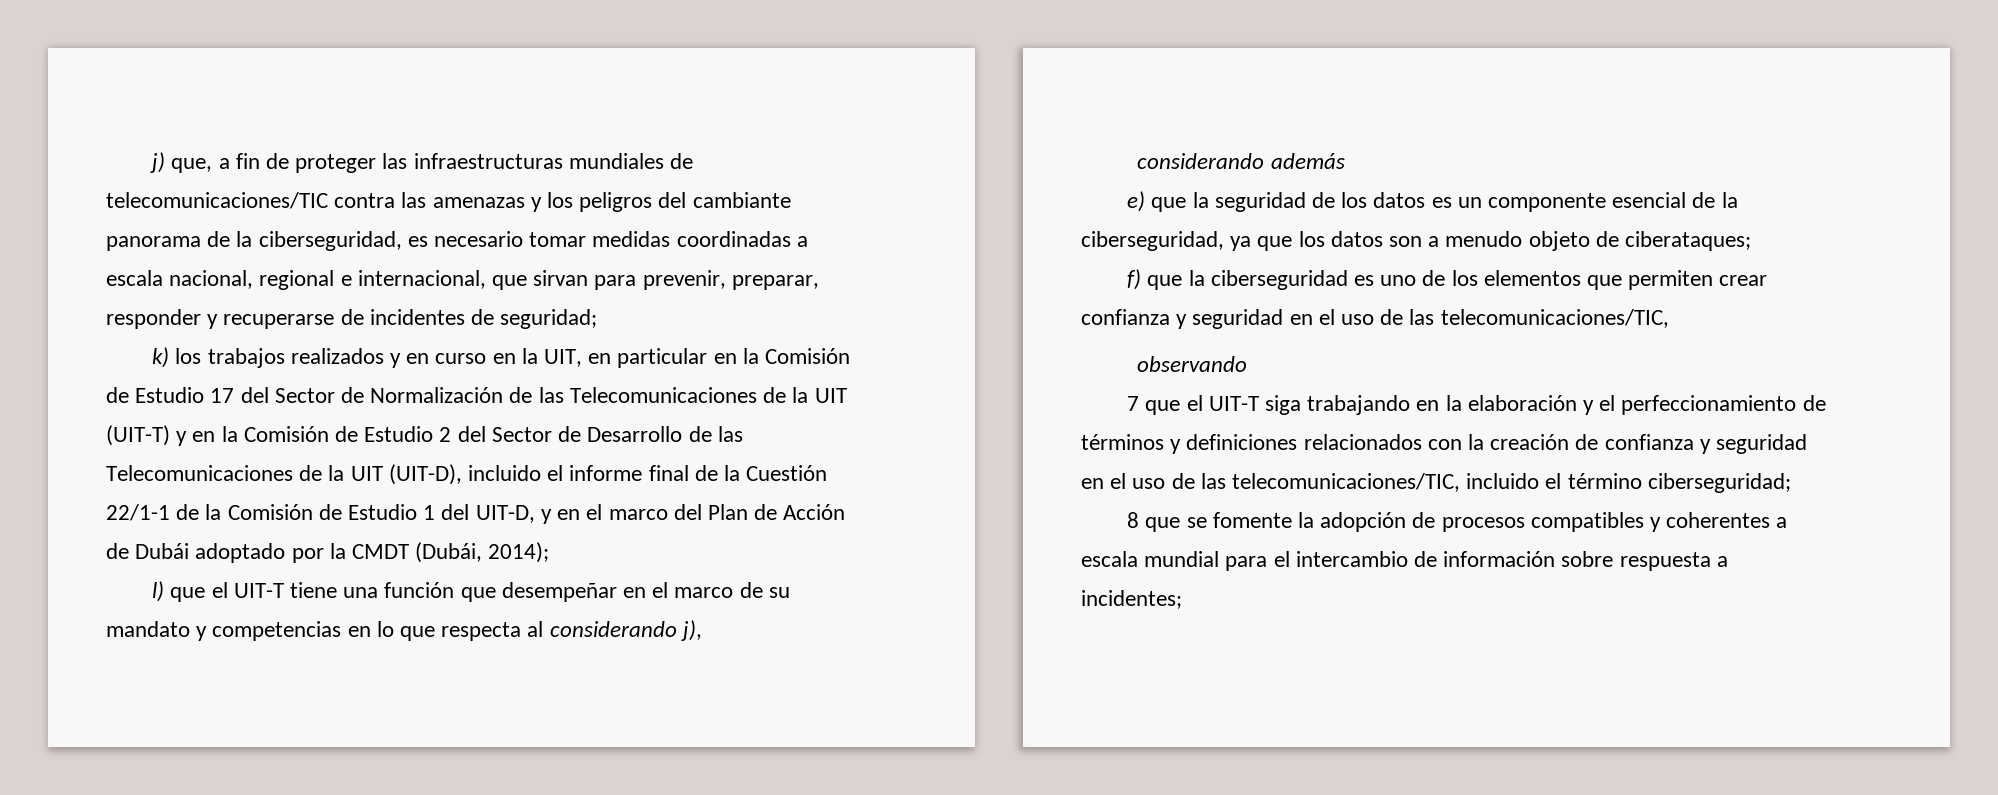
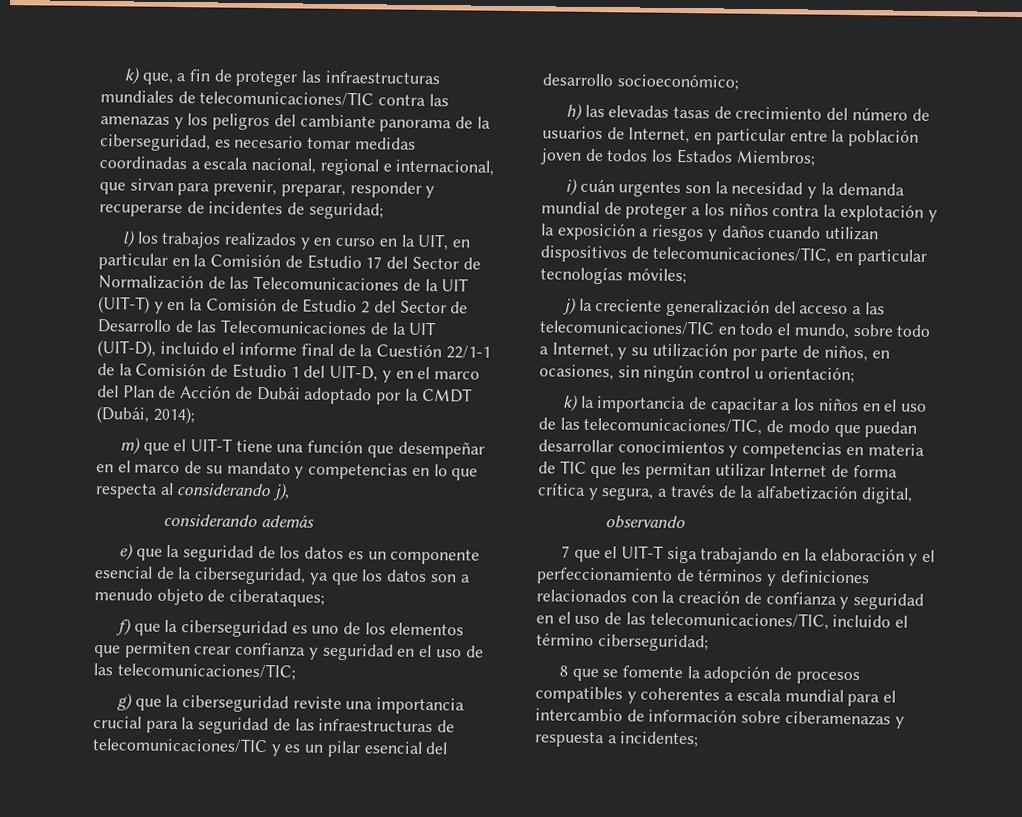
[150,152,166,173] j) -> [123,67,141,85] k)
[152,347,170,368] k) -> [121,230,136,248] l)
[152,581,165,602] l) -> [119,437,141,455] m)
[1440,309,1669,328] telecomunicaciones/TIC, -> [116,662,296,681] [116,693,466,715] [93,716,456,735] [92,737,449,758] [542,73,739,91] [565,103,930,121] [542,126,920,147] [540,148,816,167] [564,178,905,199] [541,201,938,223] [541,222,880,242] [540,245,927,266] [540,266,687,285] [561,297,885,318] [539,319,932,340] [539,342,890,362] [539,364,855,384] [561,394,928,415] [538,416,918,438] [538,439,925,459] [538,460,898,480] [537,482,913,504] telecomunicaciones/TIC; // g) que la ciberseguridad reviste una importancia crucial para la seguridad de las infraestructuras de telecomunicaciones/TIC y es un pilar esencial del desarrollo socioeconómico; // h) las elevadas tasas de crecimiento del número de usuarios de Internet, en particular entre la población joven de todos los Estados Miembros; // i) cuán urgentes son la necesidad y la demanda mundial de proteger a los niños contra la explotación y la exposición a riesgos y daños cuando utilizan dispositivos de telecomunicaciones/TIC, en particular tecnologías móviles; // j) la creciente generalización del acceso a las telecomunicaciones/TIC en todo el mundo, sobre todo a Internet, y su utilización por parte de niños, en ocasiones, sin ningún control u orientación; // k) la importancia de capacitar a los niños en el uso de las telecomunicaciones/TIC, de modo que puedan desarrollar conocimientos y competencias en materia de TIC que les permitan utilizar Internet de forma crítica y segura, a través de la alfabetización digital,
(1614, 559) none -> [784,711,905,729] ciberamenazas y

